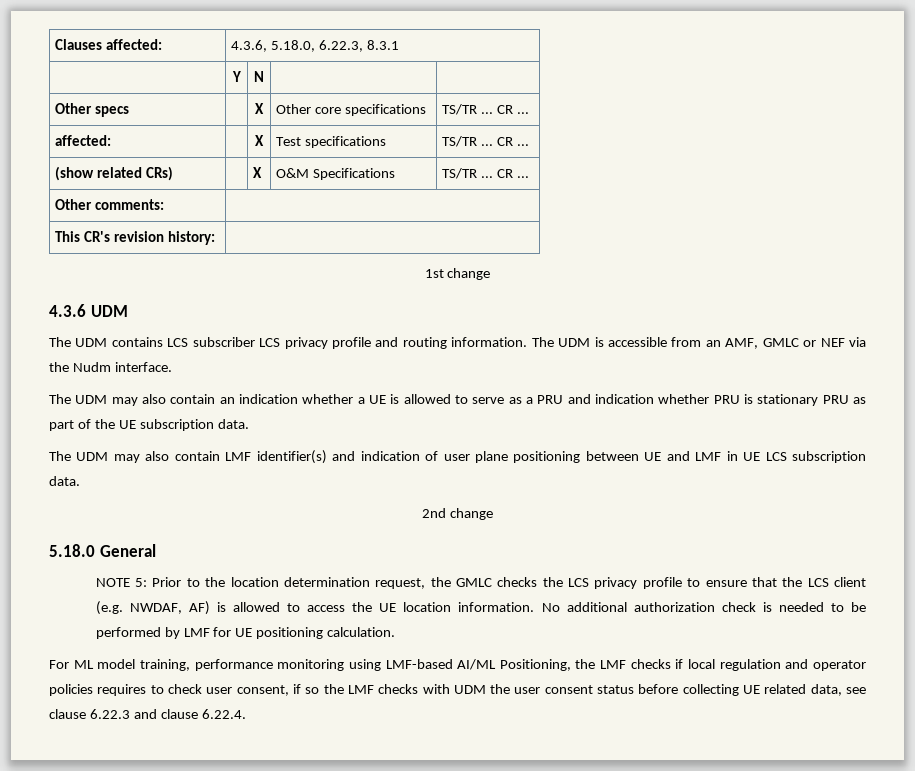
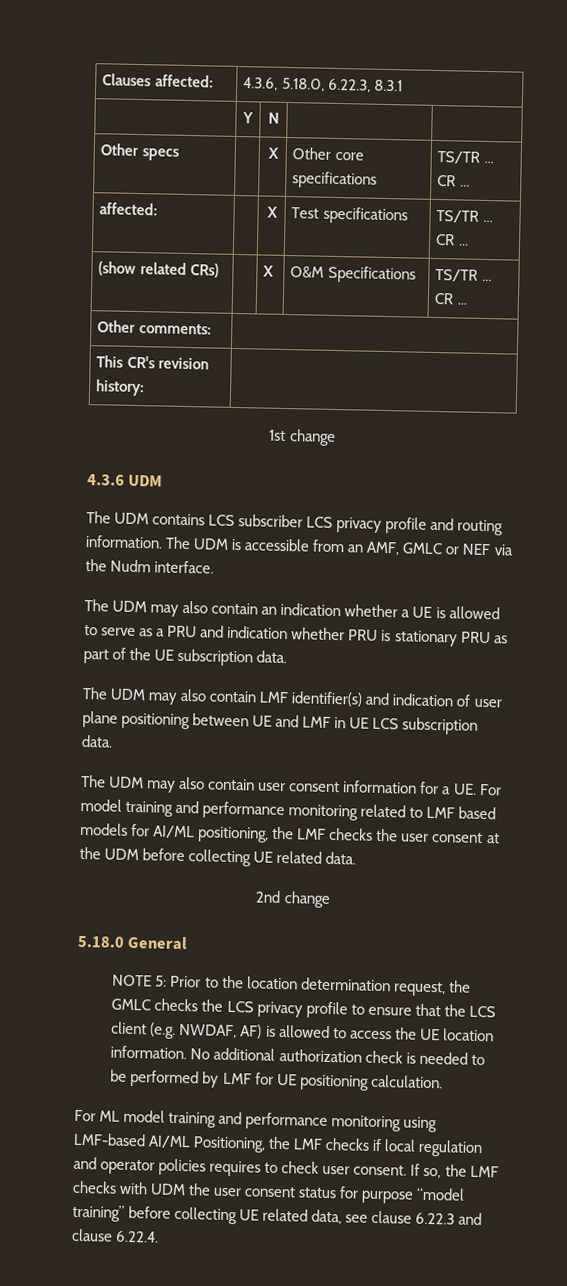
(80, 481) none -> [81,774,502,796] [80,798,497,821] [80,822,500,844] [79,846,357,867] // The UDM may also contain user consent information for a UE. For model training and performance monitoring related to LMF based models for AI/ML positioning, the LMF checks the user consent at the UDM before collecting UE related data.
[139,659,190,671] training, -> [168,1111,243,1128] training and
[236,684,320,696] consent, if so -> [353,1163,442,1179] consent. If so,
(635, 689) none -> [339,1186,466,1204] [72,1204,125,1222] for purpose “model training”

